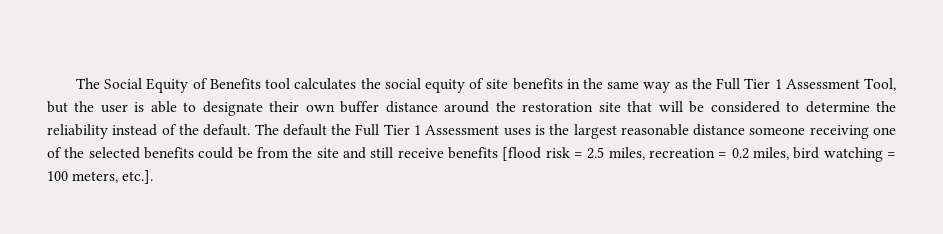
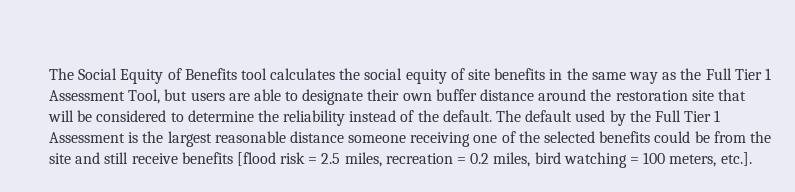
[74,101,145,113] the user is -> [190,92,250,101] users are
[331,124,531,136] the Full Tier 1 Assessment uses -> [575,110,721,126] [49,132,125,143] used by the Full Tier 1 Assessment

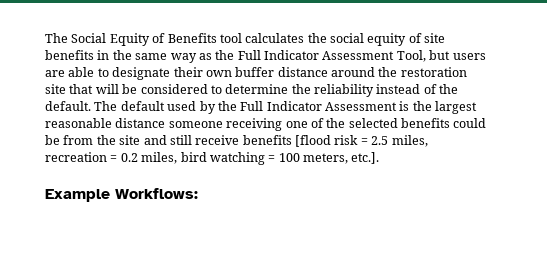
[734,68,771,80] Tier 1 -> [264,50,319,60] Indicator
[684,110,721,122] Tier 1 -> [266,101,322,111] Indicator
(752, 159) none -> [45,188,198,202] // Example Workflows:

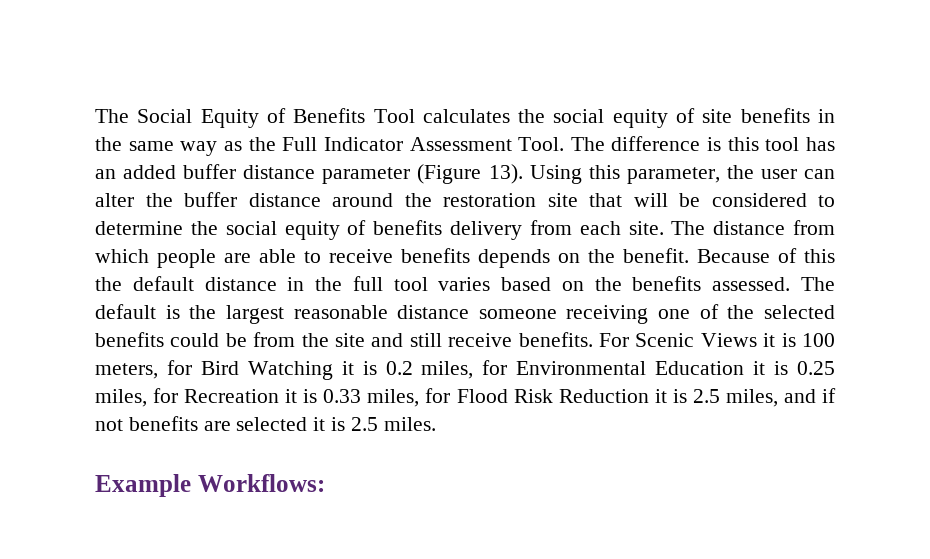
[219,33,242,43] tool -> [373,109,415,123] Tool
[396,50,486,62] [45,67,232,80] Tool, but users are able to designate their own -> [518,136,835,151] [95,164,835,184] [95,193,173,207] Tool. The difference is this tool has an added buffer distance parameter (Figure 13). Using this parameter, the user can alter the
[314,84,459,97] [45,101,397,114] reliability instead of the default. The default used by the Full Indicator Assessment -> [225,220,836,240] [95,248,835,268] [95,276,835,291] [95,304,156,319] social equity of benefits delivery from each site. The distance from which people are able to receive benefits depends on the benefit. Because of this the default distance in the full tool varies based on the benefits assessed. The default
[242,135,428,147] [45,152,380,165] benefits [flood risk = 2.5 miles, recreation = 0.2 miles, bird watching = 100 meters, etc.]. -> [518,332,835,347] [95,360,835,380] [95,388,836,407] [95,416,436,431] benefits. For Scenic Views it is 100 meters, for Bird Watching it is 0.2 miles, for Environmental Education it is 0.25 miles, for Recreation it is 0.33 miles, for Flood Risk Reduction it is 2.5 miles, and if not benefits are selected it is 2.5 miles.

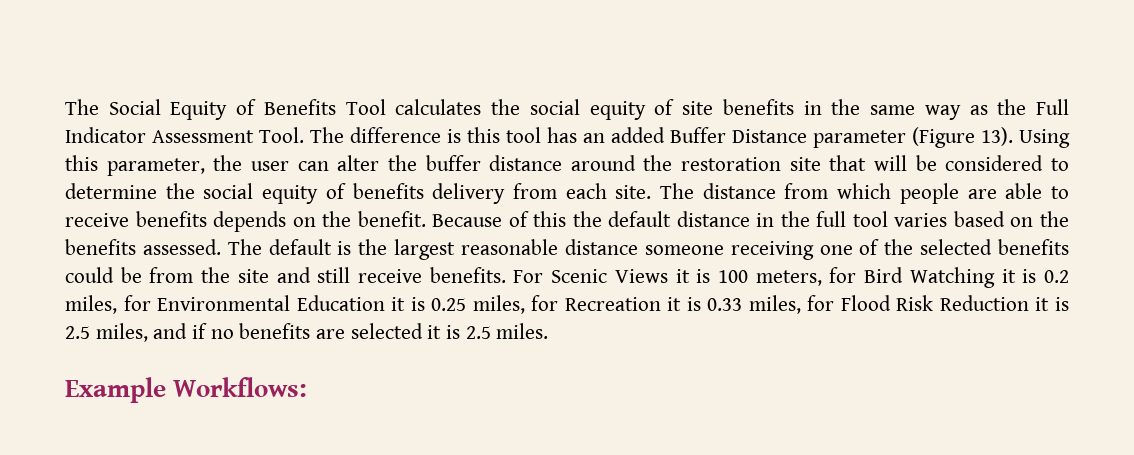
[183,164,316,179] buffer distance -> [670,127,807,143] Buffer Distance
[95,419,123,431] not -> [210,329,234,339] no

